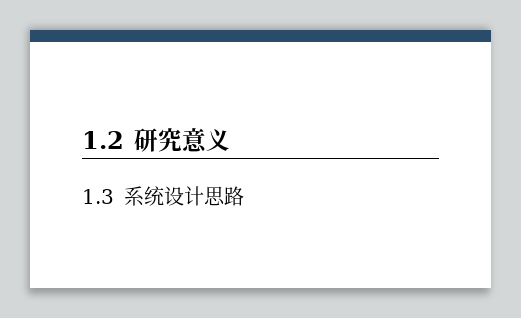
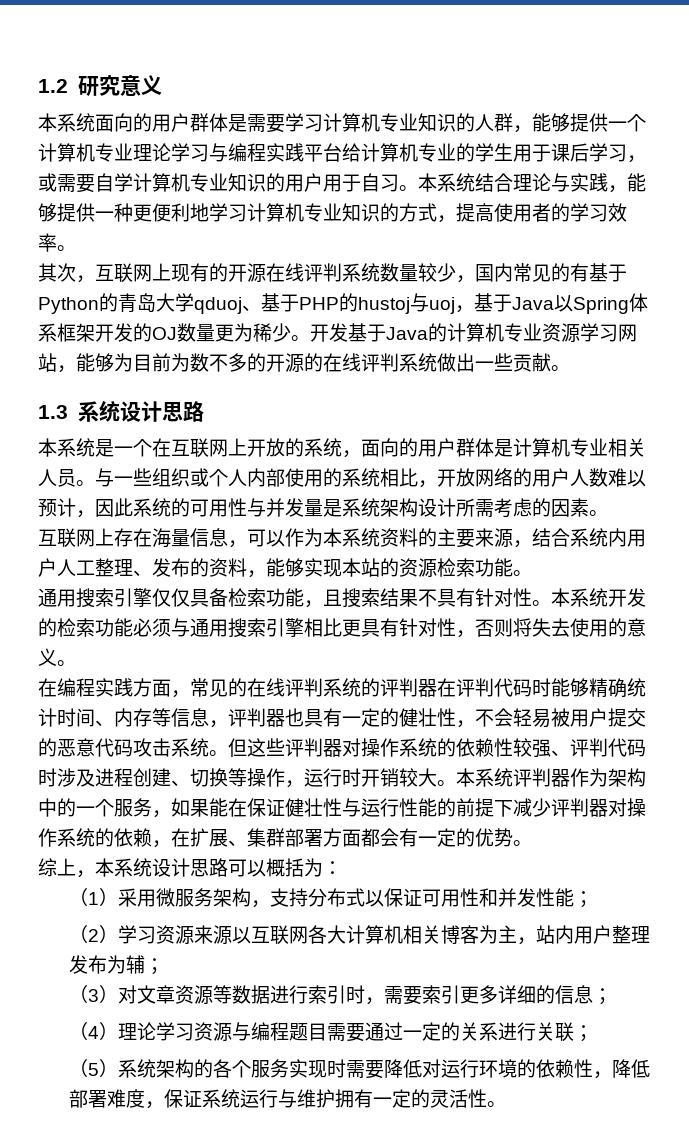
[82,186,244,206] 1.3系统设计思路 -> [38,113,646,133] [38,143,646,163] [38,173,646,193] [38,203,627,223] [38,233,76,252] [38,263,627,283] [38,293,648,314] [38,323,637,343] [38,353,570,373] [38,400,204,422] [38,438,646,458] [38,468,646,488] [38,498,608,518] [38,528,646,548] [38,558,532,578] [38,588,646,608] [38,618,646,638] [38,648,76,666] [38,678,646,698] [38,708,646,728] [38,738,646,758] [38,768,646,788] [38,798,646,818] [38,828,532,848] [38,858,342,878] [68,888,593,908] [68,925,650,945] [68,955,164,975] [68,985,612,1005] [68,1022,593,1042] [68,1059,650,1079] [68,1089,506,1109] 本系统面向的用户群体是需要学习计算机专业知识的人群，能够提供一个计算机专业理论学习与编程实践平台给计算机专业的学生用于课后学习，或需要自学计算机专业知识的用户用于自习。本系统结合理论与实践，能够提供一种更便利地学习计算机专业知识的方式，提高使用者的学习效率。 // 其次，互联网上现有的开源在线评判系统数量较少，国内常见的有基于Python的青岛大学qduoj、基于PHP的hustoj与uoj，基于Java以Spring体系框架开发的OJ数量更为稀少。开发基于Java的计算机专业资源学习网站，能够为目前为数不多的开源的在线评判系统做出一些贡献。 // 1.3系统设计思路 // 本系统是一个在互联网上开放的系统，面向的用户群体是计算机专业相关人员。与一些组织或个人内部使用的系统相比，开放网络的用户人数难以预计，因此系统的可用性与并发量是系统架构设计所需考虑的因素。 // 互联网上存在海量信息，可以作为本系统资料的主要来源，结合系统内用户人工整理、发布的资料，能够实现本站的资源检索功能。 // 通用搜索引擎仅仅具备检索功能，且搜索结果不具有针对性。本系统开发的检索功能必须与通用搜索引擎相比更具有针对性，否则将失去使用的意义。 // 在编程实践方面，常见的在线评判系统的评判器在评判代码时能够精确统计时间、内存等信息，评判器也具有一定的健壮性，不会轻易被用户提交的恶意代码攻击系统。但这些评判器对操作系统的依赖性较强、评判代码时涉及进程创建、切换等操作，运行时开销较大。本系统评判器作为架构中的一个服务，如果能在保证健壮性与运行性能的前提下减少评判器对操作系统的依赖，在扩展、集群部署方面都会有一定的优势。 // 综上，本系统设计思路可以概括为： // （1）采用微服务架构，支持分布式以保证可用性和并发性能； // （2）学习资源来源以互联网各大计算机相关博客为主，站内用户整理发布为辅； // （3）对文章资源等数据进行索引时，需要索引更多详细的信息； // （4）理论学习资源与编程题目需要通过一定的关系进行关联； // （5）系统架构的各个服务实现时需要降低对运行环境的依赖性，降低部署难度，保证系统运行与维护拥有一定的灵活性。

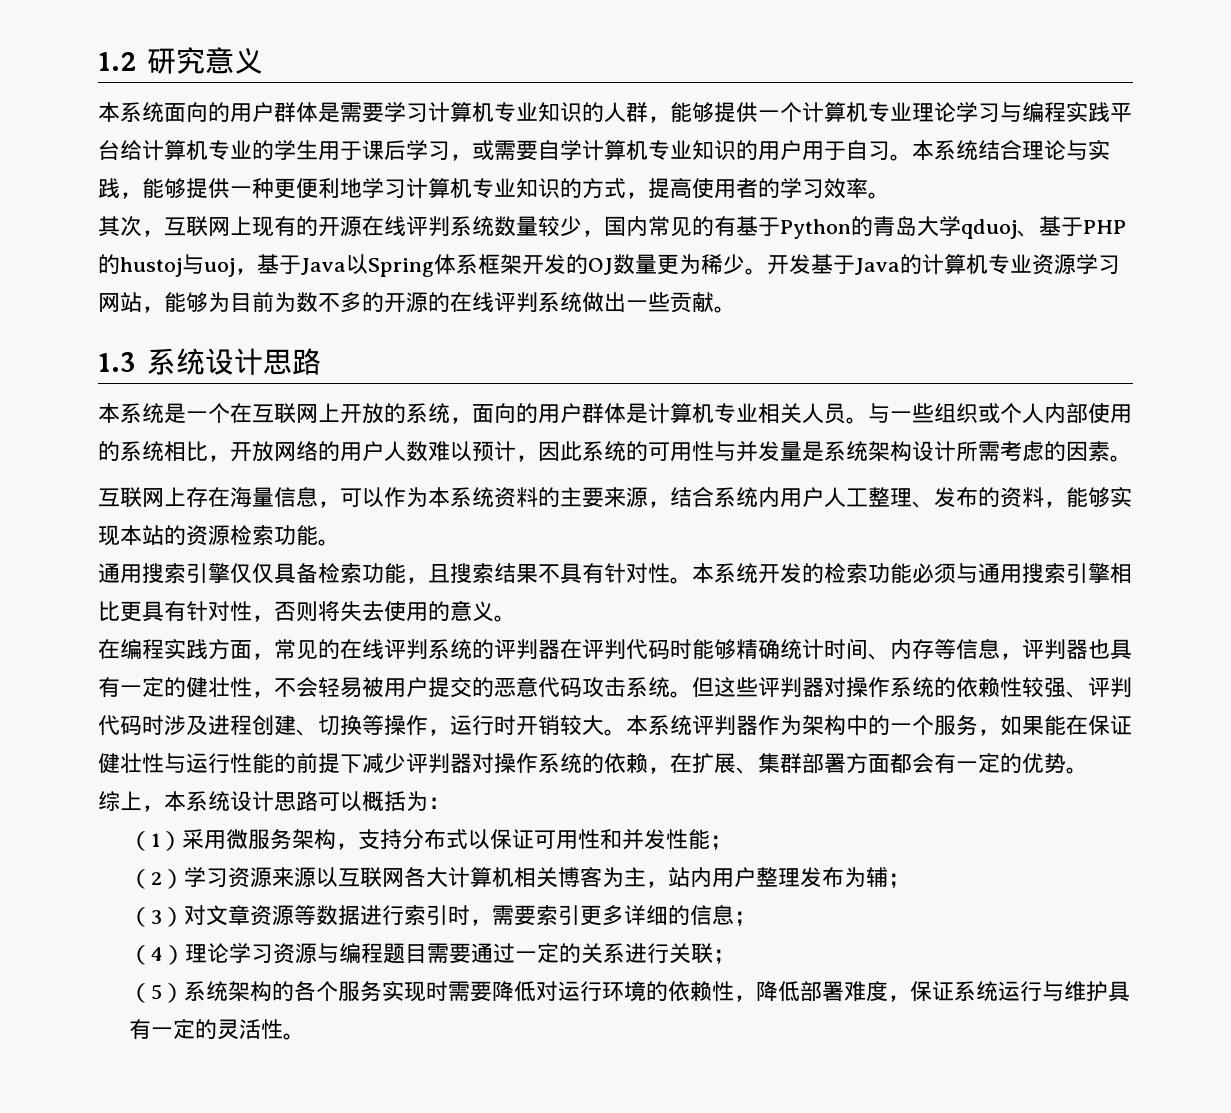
[334,1089,354,1108] 拥 -> [1108,981,1131,1002] 具

